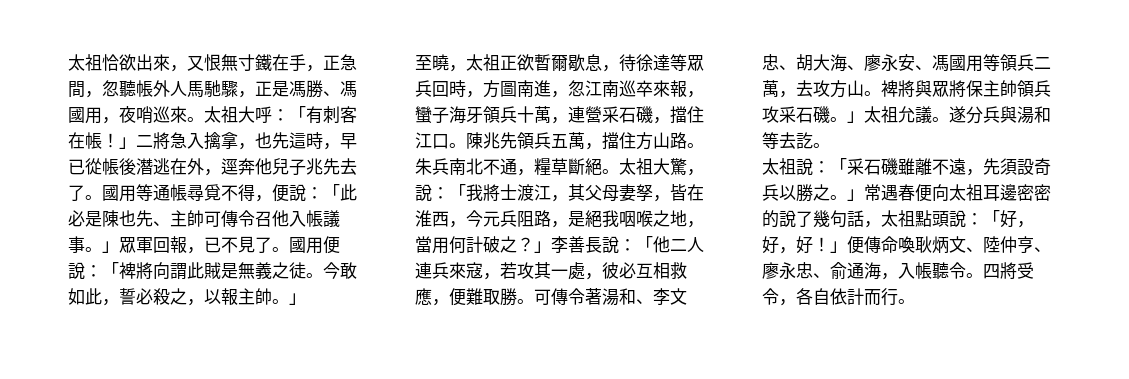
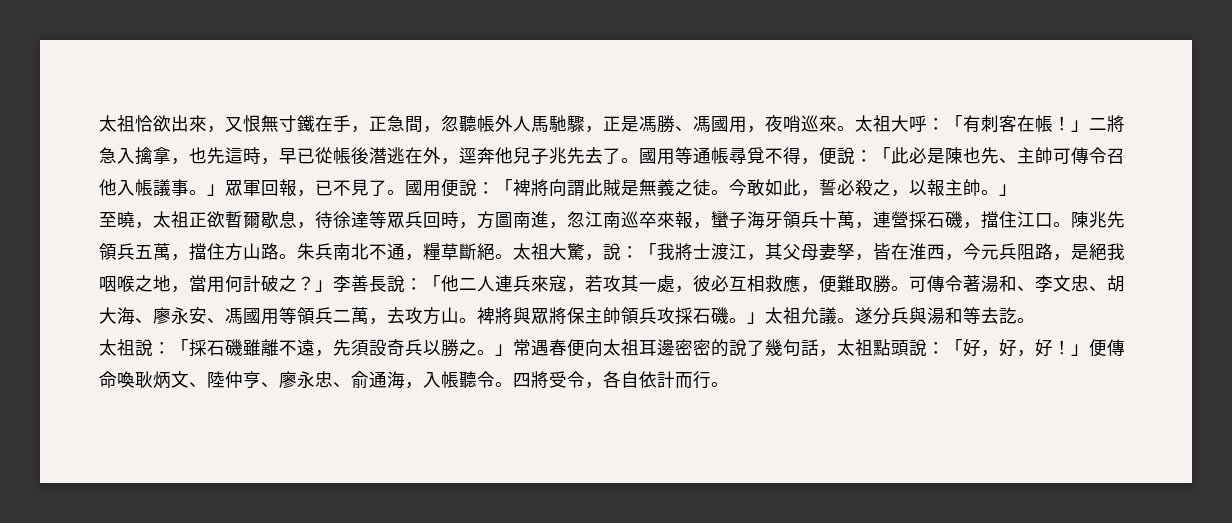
[602,106,619,123] 采 -> [909,211,927,229] 採
[779,106,796,123] 采 -> [675,307,693,325] 採
[847,158,864,175] 采 -> [189,339,207,357] 採

